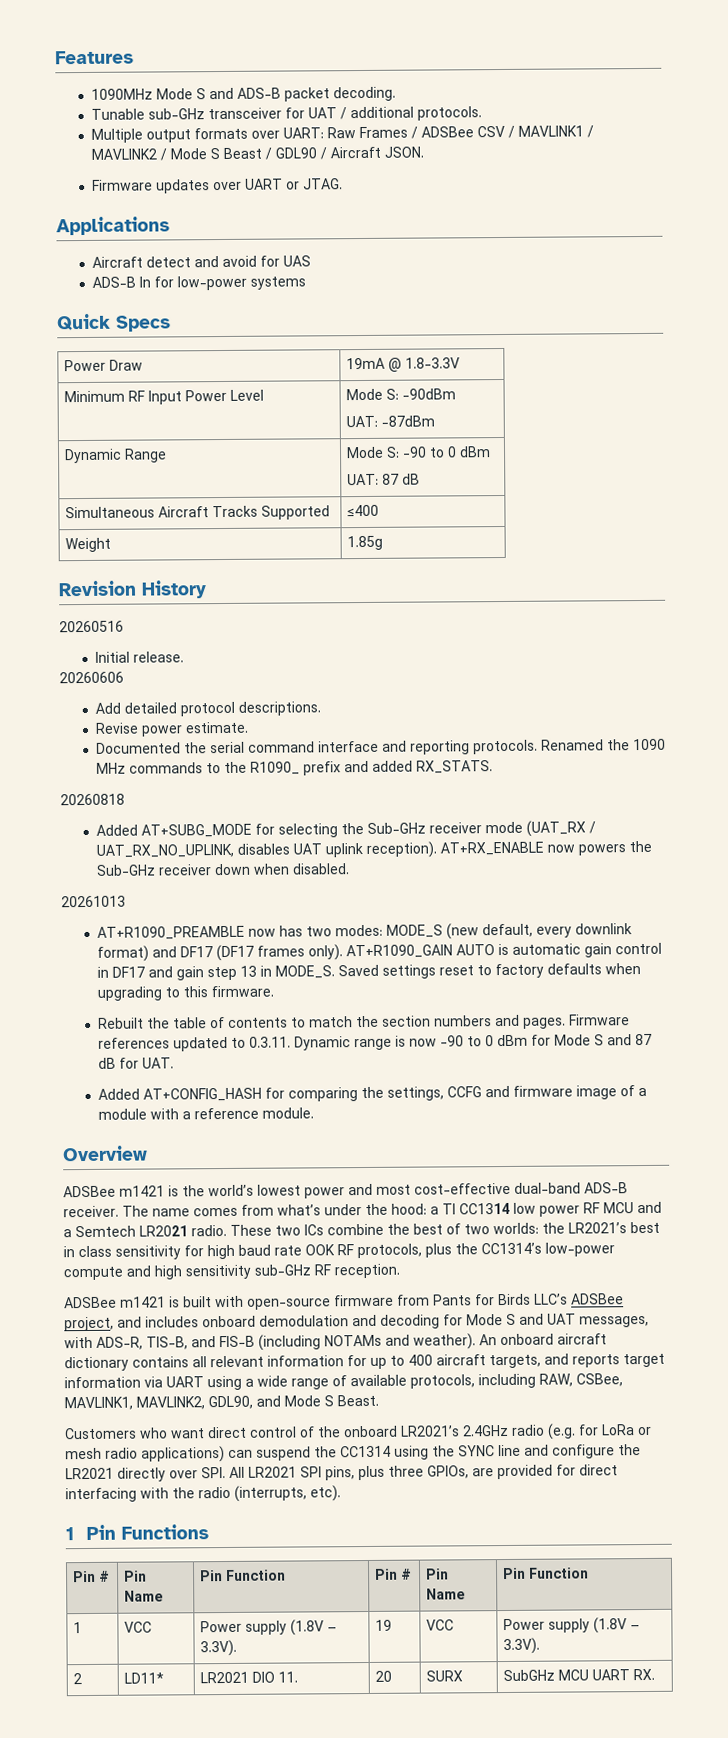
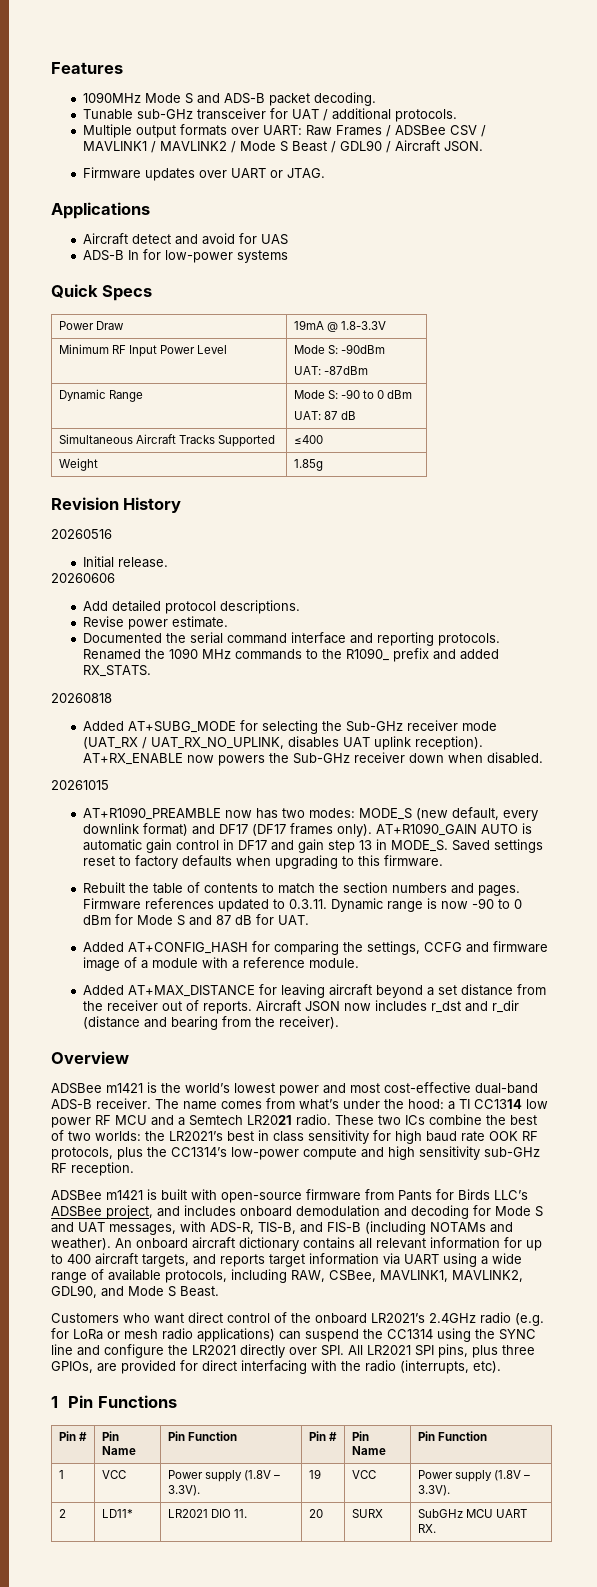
[61,895,126,908] 20261013 -> [51,780,109,790] 20261015
(314, 1113) none -> [82,984,546,998] [82,1000,519,1014] [82,1016,339,1030] // Added AT+MAX_DISTANCE for leaving aircraft beyond a set distance from the receiver out of reports. Aircraft JSON now includes r_dst and r_dir (distance and bearing from the receiver).

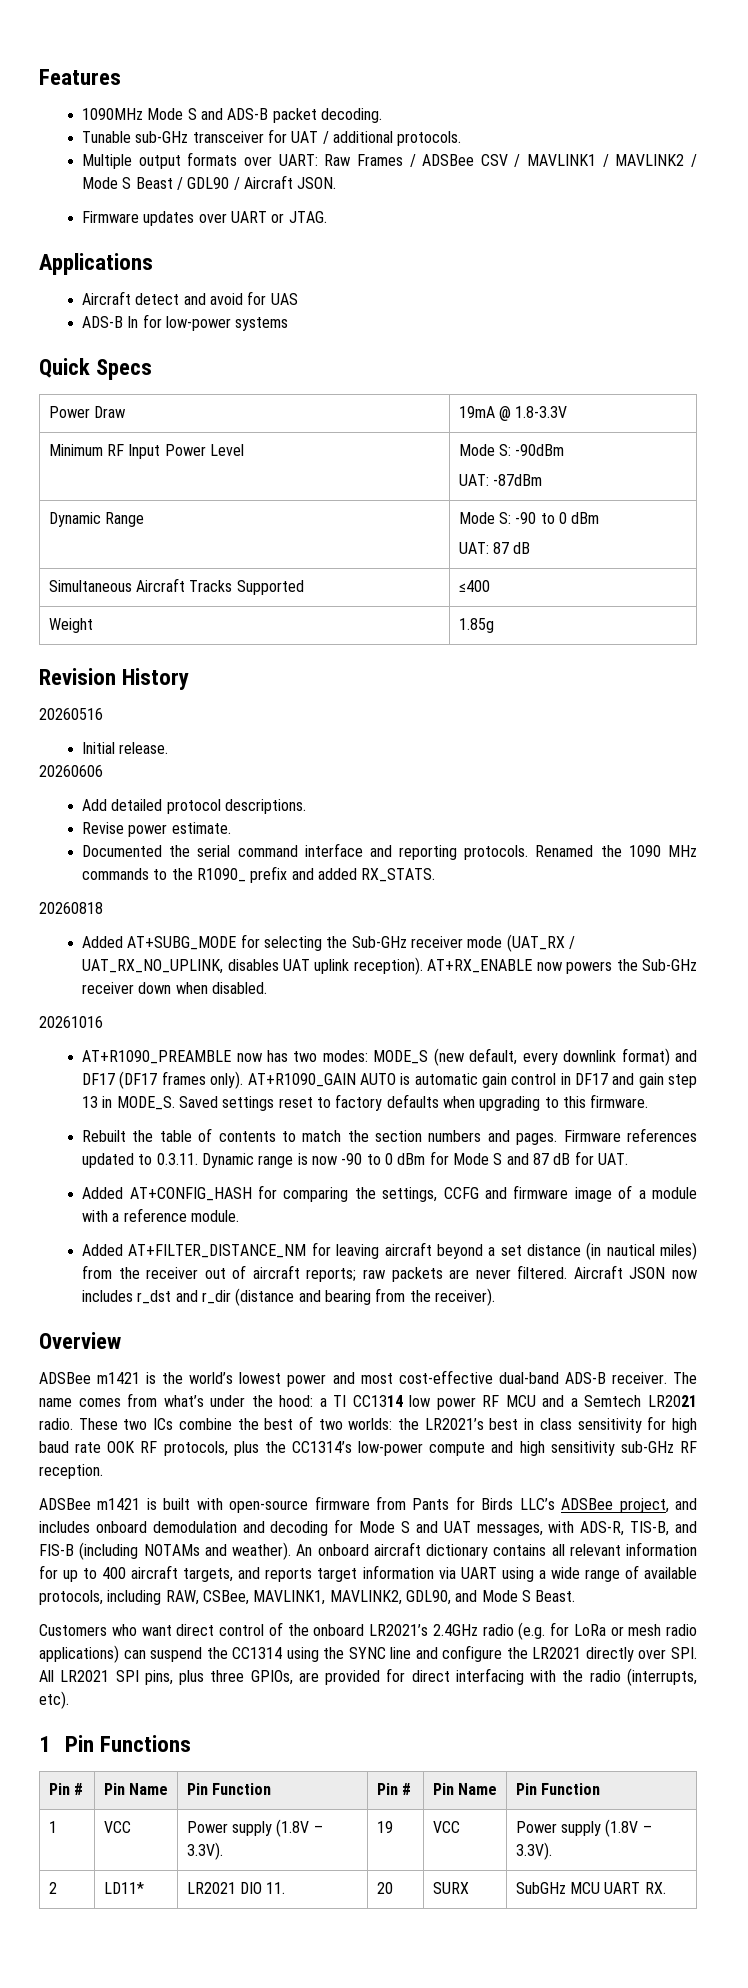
[51,780,109,790] 20261015 -> [39,1016,103,1028] 20261016
[127,985,255,997] AT+MAX_DISTANCE -> [128,1244,307,1258] AT+FILTER_DISTANCE_NM
(513, 990) none -> [586,1242,697,1260] (in nautical miles)
[202,1001,252,1014] reports. -> [252,1265,568,1282] aircraft reports; raw packets are never filtered.

